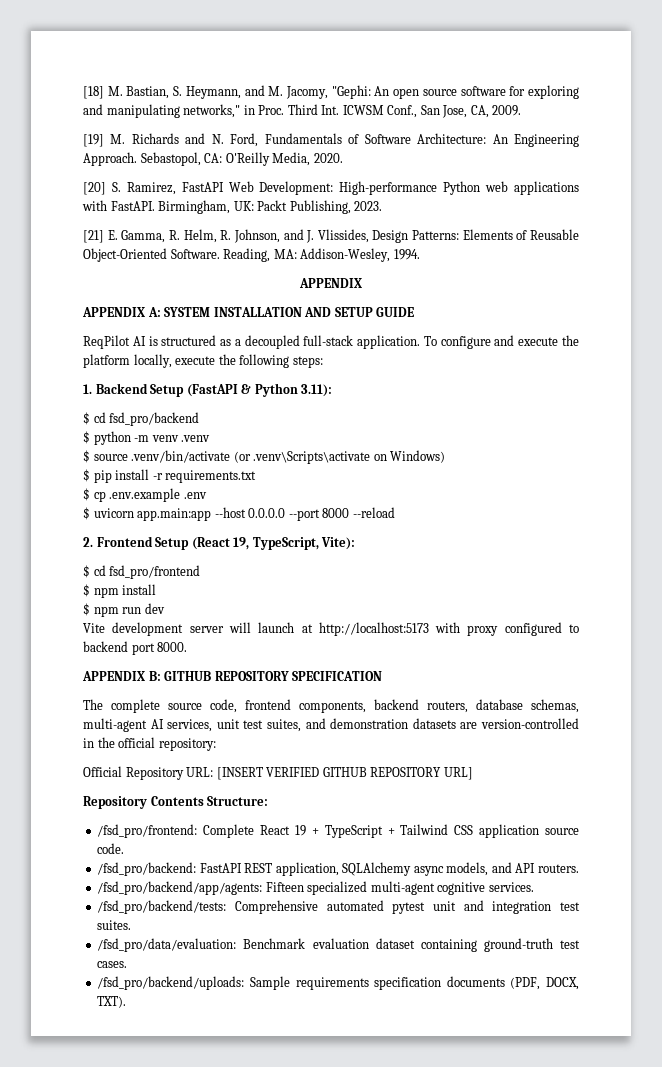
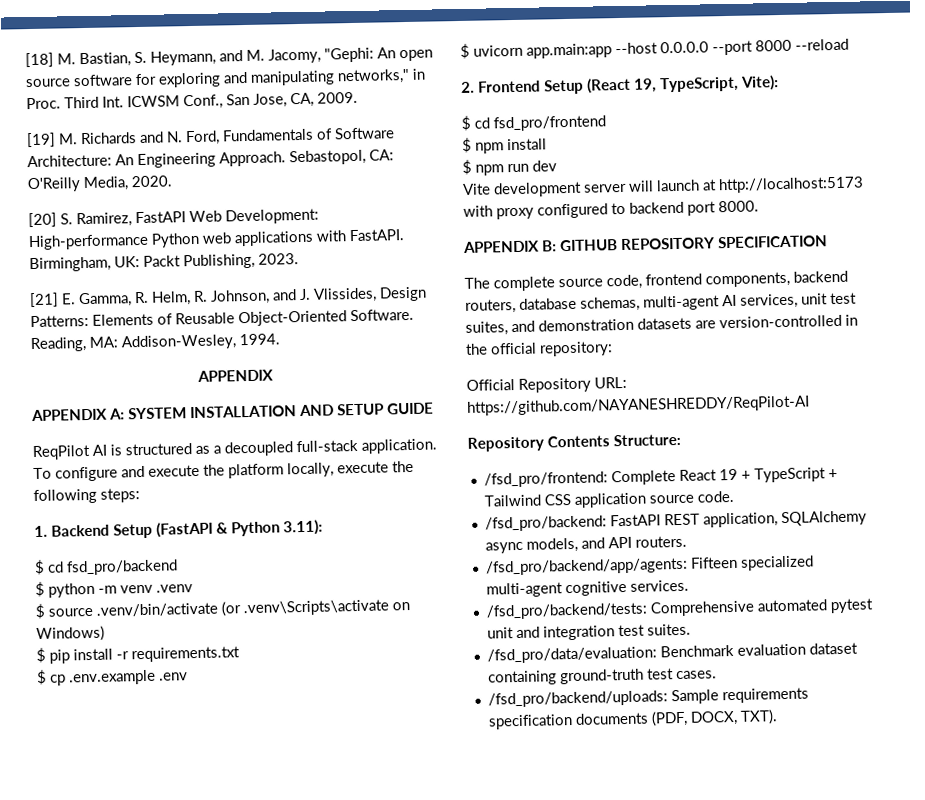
[216,767,473,780] [INSERT VERIFIED GITHUB REPOSITORY URL] -> [467,395,810,416] https://github.com/NAYANESHREDDY/ReqPilot-AI

